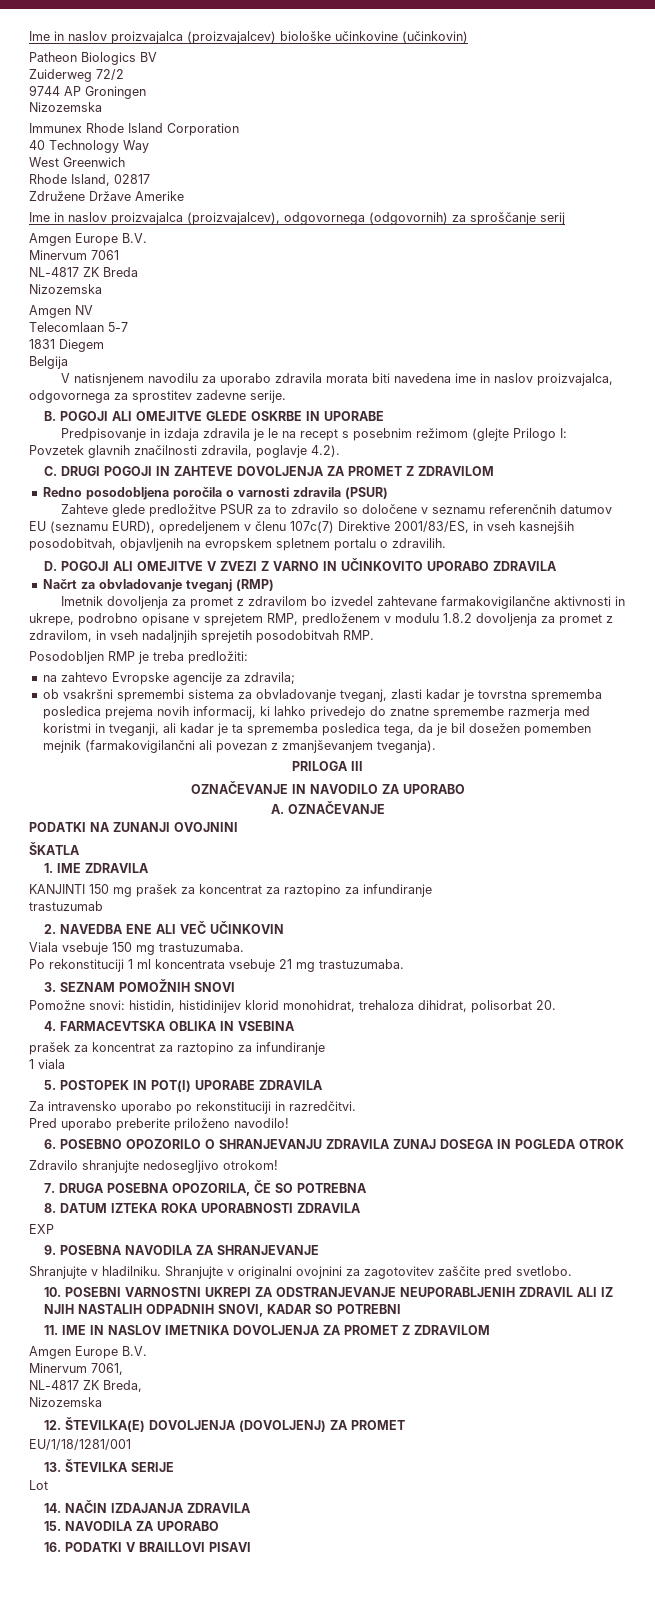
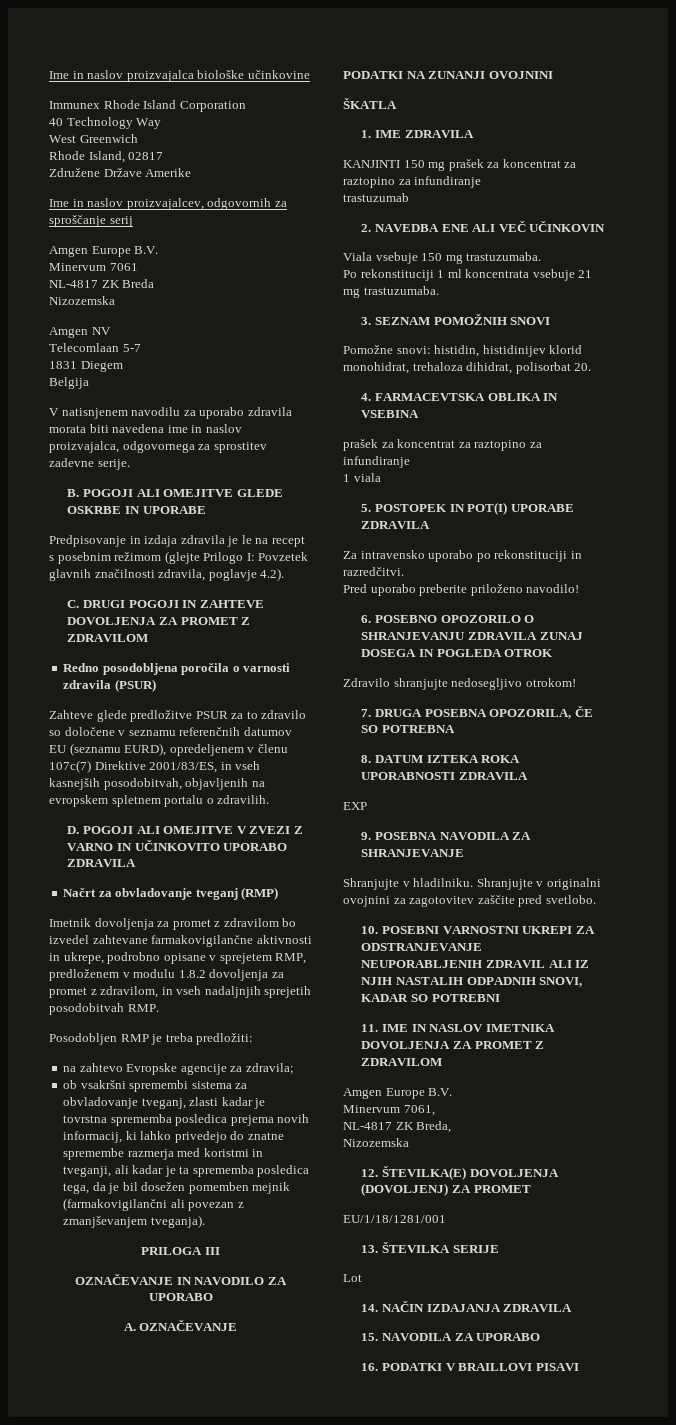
[29,31,276,44] Ime in naslov proizvajalca (proizvajalcev) -> [49,70,194,82] Ime in naslov proizvajalca
[402,31,468,43] [29,52,157,65] [29,69,124,82] [29,85,146,99] [29,102,102,112] (učinkovin) // Patheon Biologics BV // Zuiderweg 72/2 // 9744 AP Groningen // Nizozemska -> (310, 74) none
[111,212,448,225] proizvajalca (proizvajalcev), odgovornega (odgovornih) -> [126,198,272,210] proizvajalcev, odgovornih

